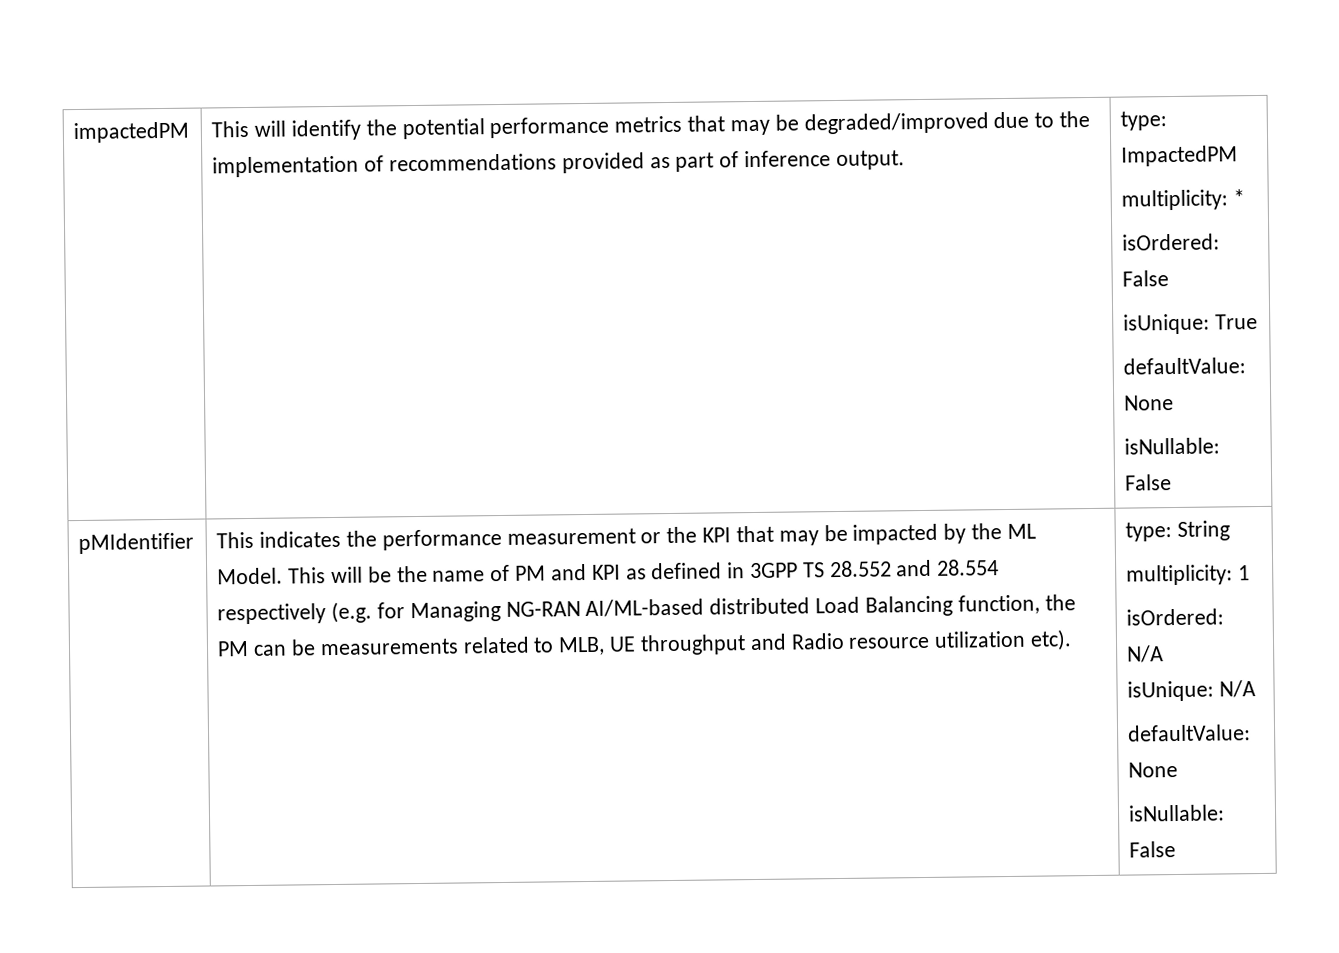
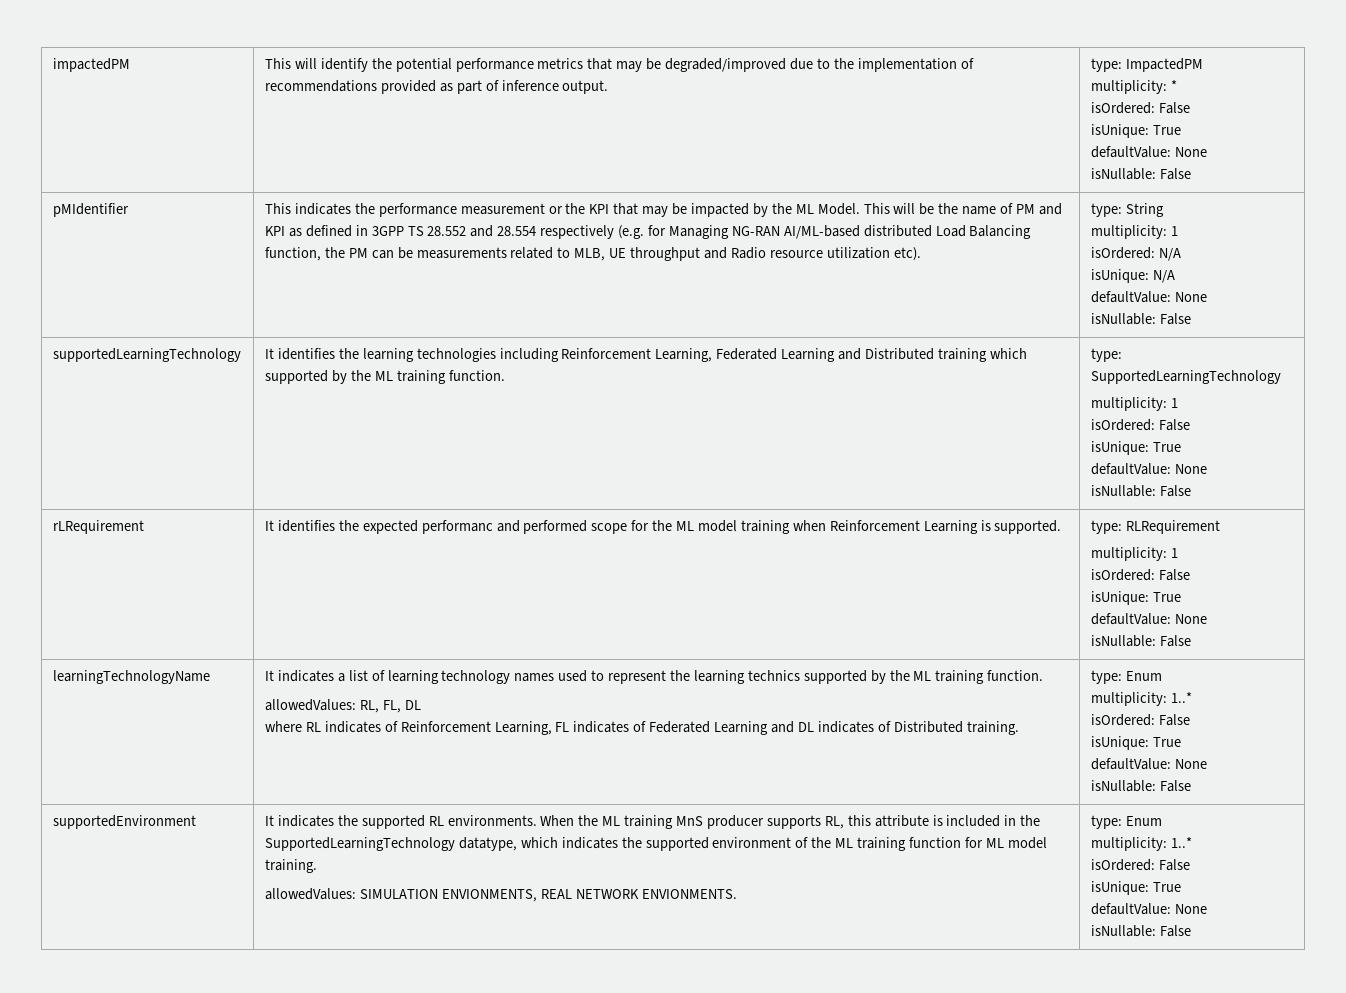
(1177, 849) none -> [52,348,241,362] [264,348,1027,362] [264,370,505,384] [1090,348,1122,362] [1090,370,1281,384] [1090,397,1178,411] [1090,419,1190,431] [1090,441,1181,455] [1090,463,1207,475] [1090,485,1191,497] [52,520,144,534] [264,520,1062,534] [1090,520,1220,534] [1090,547,1178,561] [1090,569,1190,581] [1090,591,1181,605] [1090,613,1207,625] [1090,635,1191,647] [52,670,210,684] [264,670,1044,684] [264,699,421,713] [264,721,1019,735] [1090,670,1162,684] [1090,692,1192,706] [1090,714,1190,726] [1090,736,1181,750] [1090,758,1207,770] [1090,780,1191,792] [52,815,196,829] [264,815,1041,829] [264,837,1047,851] [264,859,317,873] [264,888,737,902] [1090,815,1162,829] [1090,837,1192,851] [1090,859,1190,871] [1090,881,1181,895] [1090,903,1207,915] [1090,925,1191,937] // supportedLearningTechnology | It identifies the learning technologies including Reinforcement Learning, Federated Learning and Distributed training which supported by the ML training function. | type: SupportedLearningTechnology // multiplicity: 1 // isOrdered: False // isUnique: True // defaultValue: None // isNullable: False // rLRequirement | It identifies the expected performanc and performed scope for the ML model training when Reinforcement Learning is supported. | type: RLRequirement // multiplicity: 1 // isOrdered: False // isUnique: True // defaultValue: None // isNullable: False // learningTechnologyName | It indicates a list of learning technology names used to represent the learning technics supported by the ML training function. // allowedValues: RL, FL, DL // where RL indicates of Reinforcement Learning, FL indicates of Federated Learning and DL indicates of Distributed training. | type: Enum // multiplicity: 1..* // isOrdered: False // isUnique: True // defaultValue: None // isNullable: False // supportedEnvironment | It indicates the supported RL environments. When the ML training MnS producer supports RL, this attribute is included in the SupportedLearningTechnology datatype, which indicates the supported environment of the ML training function for ML model training. // allowedValues: SIMULATION ENVIONMENTS, REAL NETWORK ENVIONMENTS. | type: Enum // multiplicity: 1..* // isOrdered: False // isUnique: True // defaultValue: None // isNullable: False

